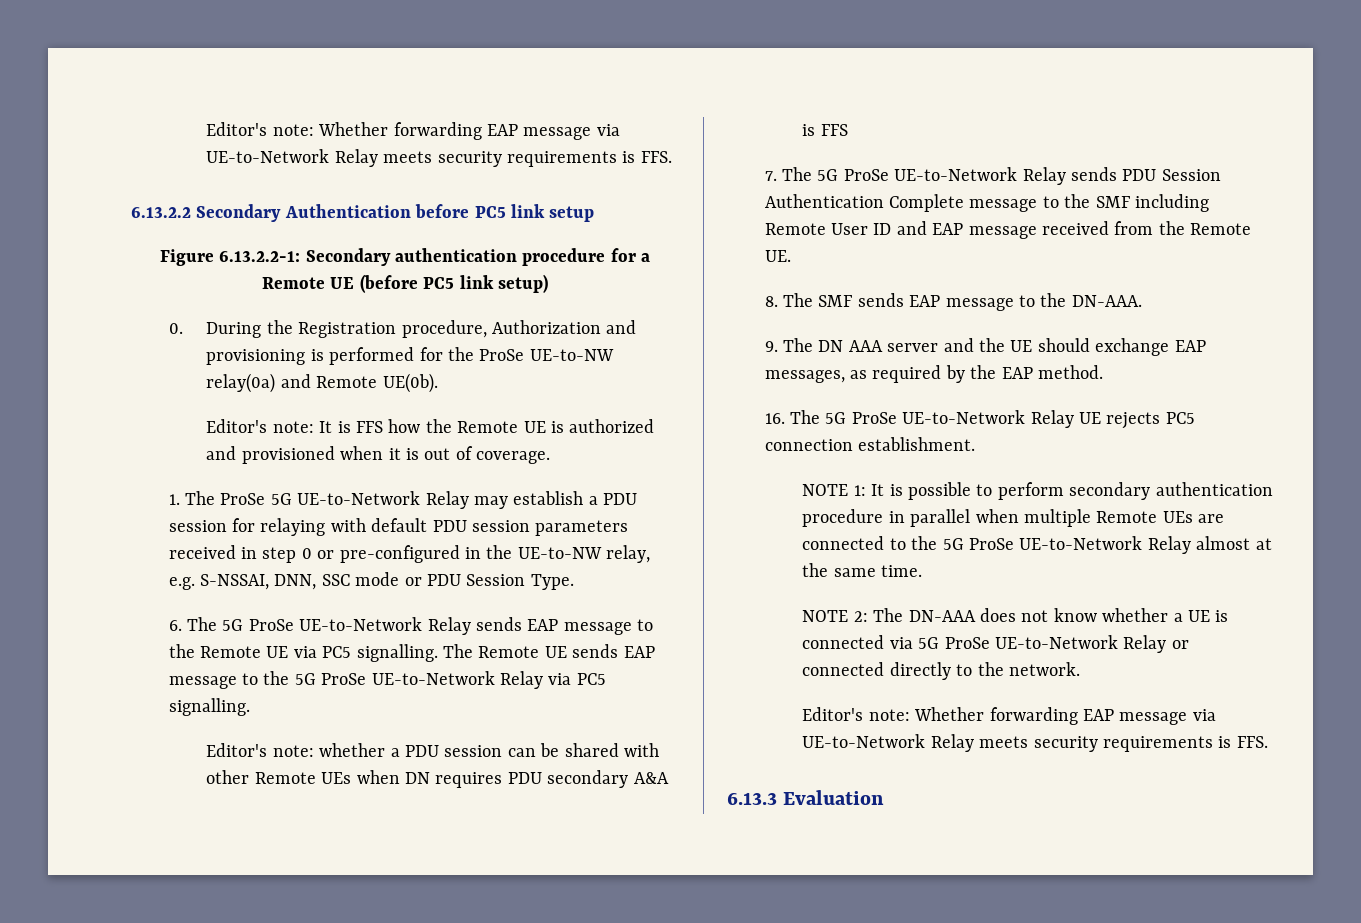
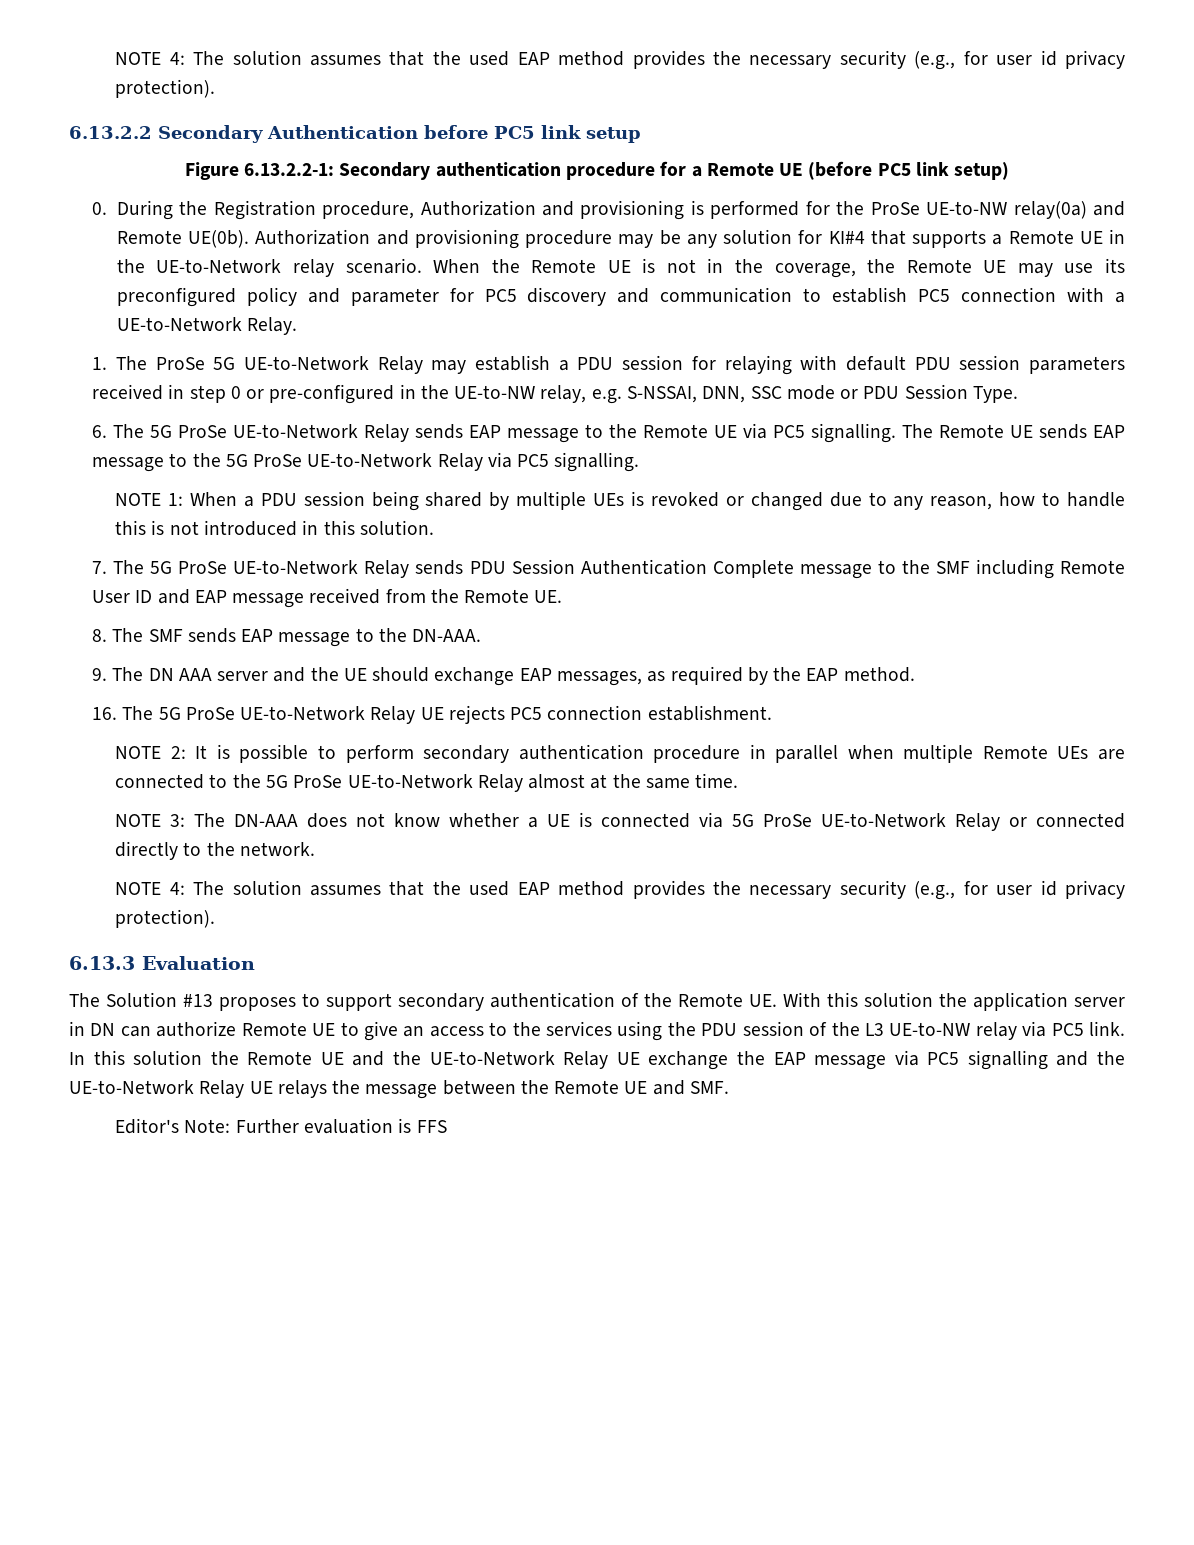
[206,122,620,140] [206,149,672,167] Editor's note: Whether forwarding EAP message via UE-to-Network Relay meets security requirements is FFS. -> [115,50,1126,70] [115,79,216,98] NOTE 4: The solution assumes that the used EAP method provides the necessary security (e.g., for user id privacy protection).
[206,419,655,433] [206,446,551,464] // Editor's note: It is FFS how the Remote UE is authorized and provisioned when it is out of coverage. -> [255,229,1126,249] [116,258,1126,278] [116,287,1125,307] [116,317,298,335] Authorization and provisioning procedure may be any solution for KI#4 that supports a Remote UE in the UE-to-Network relay scenario. When the Remote UE is not in the coverage, the Remote UE may use its preconfigured policy and parameter for PC5 discovery and communication to establish PC5 connection with a UE-to-Network Relay.
[206,743,659,757] [206,770,669,788] [802,124,848,136] Editor's note: whether a PDU session can be shared with other Remote UEs when DN requires PDU secondary A&A is FFS -> [115,491,1125,511] [115,520,434,536] NOTE 1: When a PDU session being shared by multiple UEs is revoked or changed due to any reason, how to handle this is not introduced in this solution.
[853,485,866,496] 1: -> [170,746,186,759] 2:
[853,611,868,622] 2: -> [170,814,186,827] 3:
[802,707,1216,725] [802,734,1268,752] [727,790,885,805] Editor's note: Whether forwarding EAP message via UE-to-Network Relay meets security requirements is FFS. // 6.13.3 Evaluation -> [115,880,1126,900] [115,909,216,928] [69,956,255,970] [69,992,1125,1011] [69,1021,1125,1041] [69,1050,1125,1070] [69,1080,729,1099] [115,1118,447,1134] NOTE 4: The solution assumes that the used EAP method provides the necessary security (e.g., for user id privacy protection). // 6.13.3 Evaluation // The Solution #13 proposes to support secondary authentication of the Remote UE. With this solution the application server in DN can authorize Remote UE to give an access to the services using the PDU session of the L3 UE-to-NW relay via PC5 link. In this solution the Remote UE and the UE-to-Network Relay UE exchange the EAP message via PC5 signalling and the UE-to-Network Relay UE relays the message between the Remote UE and SMF. // Editor's Note: Further evaluation is FFS

